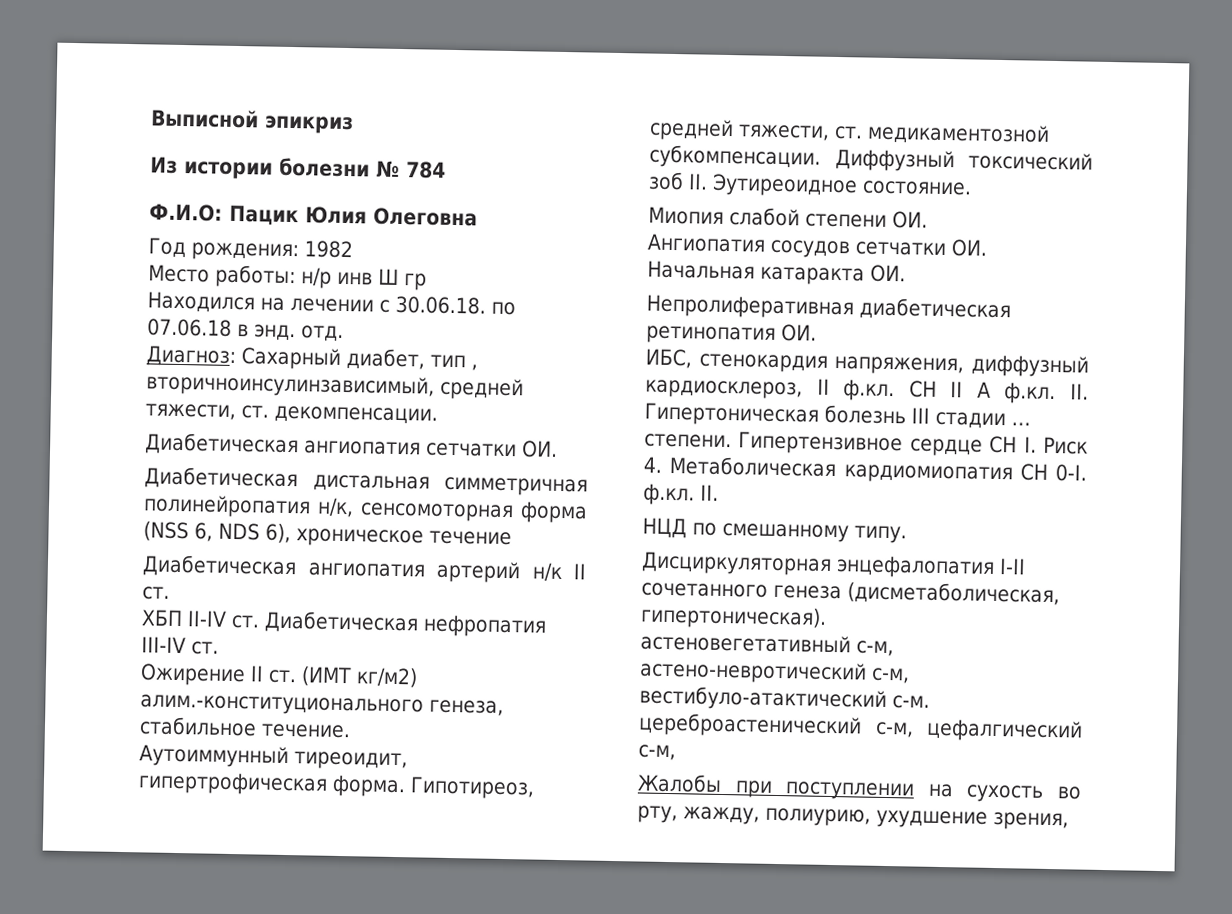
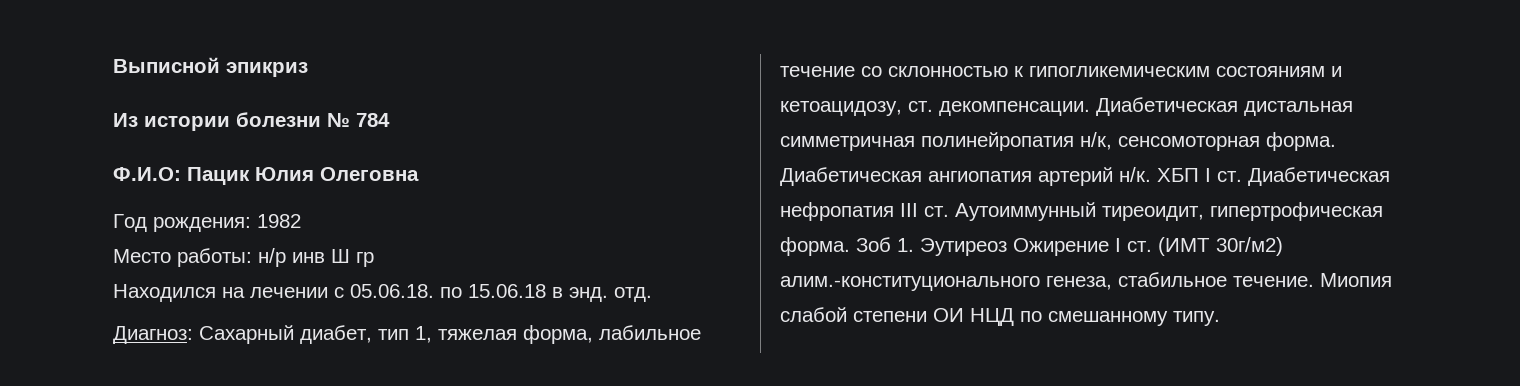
[395,295,516,316] [147,318,232,337] 30.06.18. по 07.06.18 -> [350,284,546,298] 05.06.18. по 15.06.18
[471,364,478,371] [146,372,524,401] [145,403,438,424] [144,432,558,458] , вторичноинсулинзависимый, средней тяжести, ст. декомпенсации. // Диабетическая ангиопатия сетчатки ОИ. // -> [415,325,701,344] [780,66,1342,77] [780,101,1090,116] 1, тяжелая форма, лабильное течение со склонностью к гипогликемическим состояниям и кетоацидозу, ст. декомпенсации.
[520,501,588,524] [143,521,512,548] [142,554,587,584] [142,586,170,600] [141,609,227,627] форма (NSS 6, NDS 6), хроническое течение // Диабетическая ангиопатия артерий н/к II ст. // ХБП II-IV -> [1266,132,1336,151] [780,167,1211,186] форма. Диабетическая ангиопатия артерий н/к. ХБП I
[141,636,219,655] [140,663,264,687] III-IV ст. // Ожирение II -> [900,202,1383,221] [780,237,1121,256] III ст. Аутоиммунный тиреоидит, гипертрофическая форма. Зоб 1. Эутиреоз Ожирение I
[356,667,418,688] кг/м2) -> [1216,237,1283,256] 30г/м2)
[139,744,408,771] [138,771,535,800] [649,118,1050,145] [649,144,1093,173] [648,171,972,198] [648,206,928,229] [647,233,988,259] [647,260,906,286] [646,294,1011,321] [646,324,817,345] [645,348,1089,378] [645,378,1089,405] [644,402,1031,429] [644,431,1088,457] [643,455,1087,485] [643,483,719,506] [642,517,907,544] [641,551,1026,579] [641,581,1060,606] [640,605,827,630] [640,632,894,657] [639,659,910,685] [639,685,930,712] [638,712,1083,743] [638,744,676,761] [637,773,1082,803] [637,805,1069,831] // Аутоиммунный тиреоидит, гипертрофическая форма. Гипотиреоз, средней тяжести, ст. медикаментозной субкомпенсации. Диффузный токсический зоб II. Эутиреоидное состояние. // Миопия слабой степени ОИ. // Ангиопатия сосудов сетчатки ОИ. Начальная катаракта ОИ. // Непролиферативная диабетическая ретинопатия ОИ. // ИБС, стенокардия напряжения, диффузный кардиосклероз, II ф.кл. СН II А ф.кл. II. Гипертоническая болезнь III стадии … степени. Гипертензивное сердце СН I. Риск 4. Метаболическая кардиомиопатия СН 0-I. ф.кл. II. // НЦД по смешанному типу. // Дисциркуляторная энцефалопатия I-II сочетанного генеза (дисметаболическая, гипертоническая). // астеновегетативный с-м, астено-невротический с-м, вестибуло-атактический с-м. цереброастенический с-м, цефалгический с-м, // Жалобы при поступлении на сухость во рту, жажду, полиурию, ухудшение зрения, -> [1320,273,1392,287] [780,307,1220,326] Миопия слабой степени ОИ НЦД по смешанному типу.

